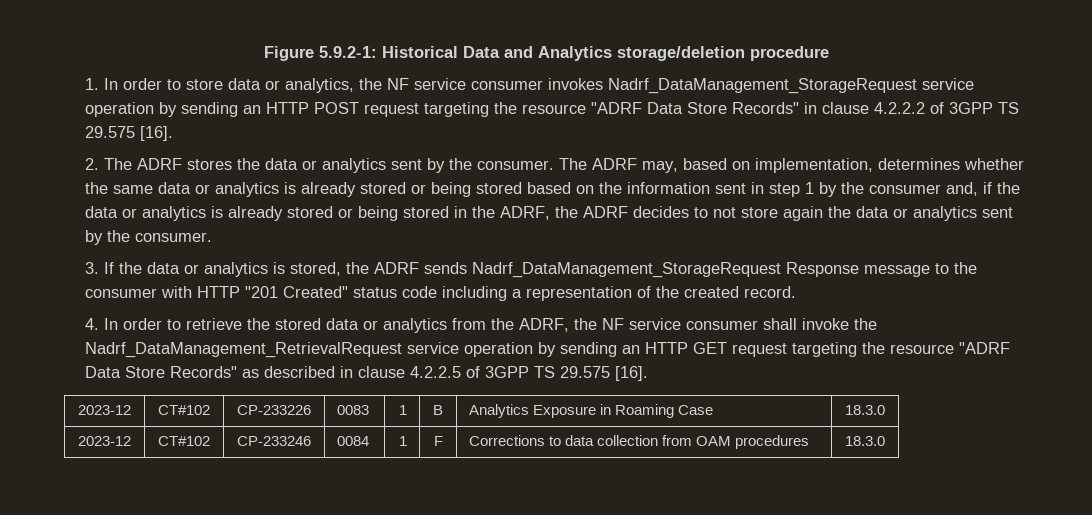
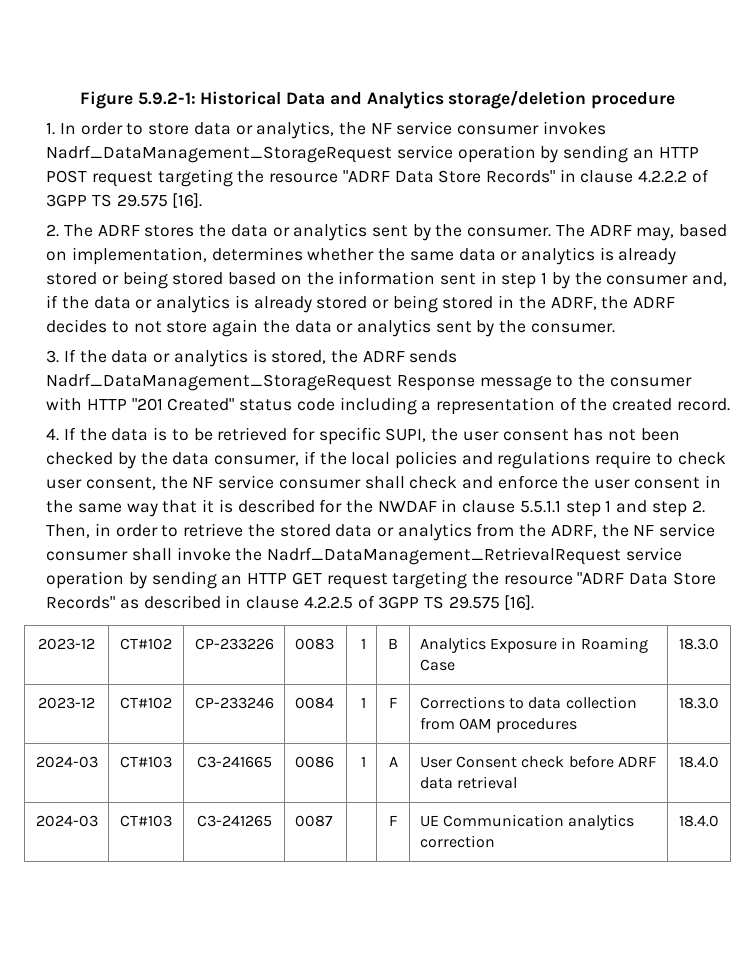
[103,318,118,330] In -> [63,427,680,445] [46,451,726,469] [46,475,721,490] [46,499,705,517] [46,523,111,538] If the data is to be retrieved for specific SUPI, the user consent has not been checked by the data consumer, if the local policies and regulations require to check user consent, the NF service consumer shall check and enforce the user consent in the same way that it is described for the NWDAF in clause 5.5.1.1 step 1 and step 2. Then, in
(885, 441) none -> [35,756,98,768] [120,756,172,768] [196,756,272,768] [294,756,334,768] [361,756,367,767] [388,756,398,767] [419,755,657,768] [419,776,518,789] [679,756,719,768] [35,815,98,827] [120,815,172,827] [196,815,272,827] [294,815,333,827] [389,815,397,826] [419,814,635,830] [419,835,495,848] [679,815,719,827] // 2024-03 | CT#103 | C3-241665 | 0086 | 1 | A | User Consent check before ADRF data retrieval | 18.4.0 // 2024-03 | CT#103 | C3-241265 | 0087 | | F | UE Communication analytics correction | 18.4.0

